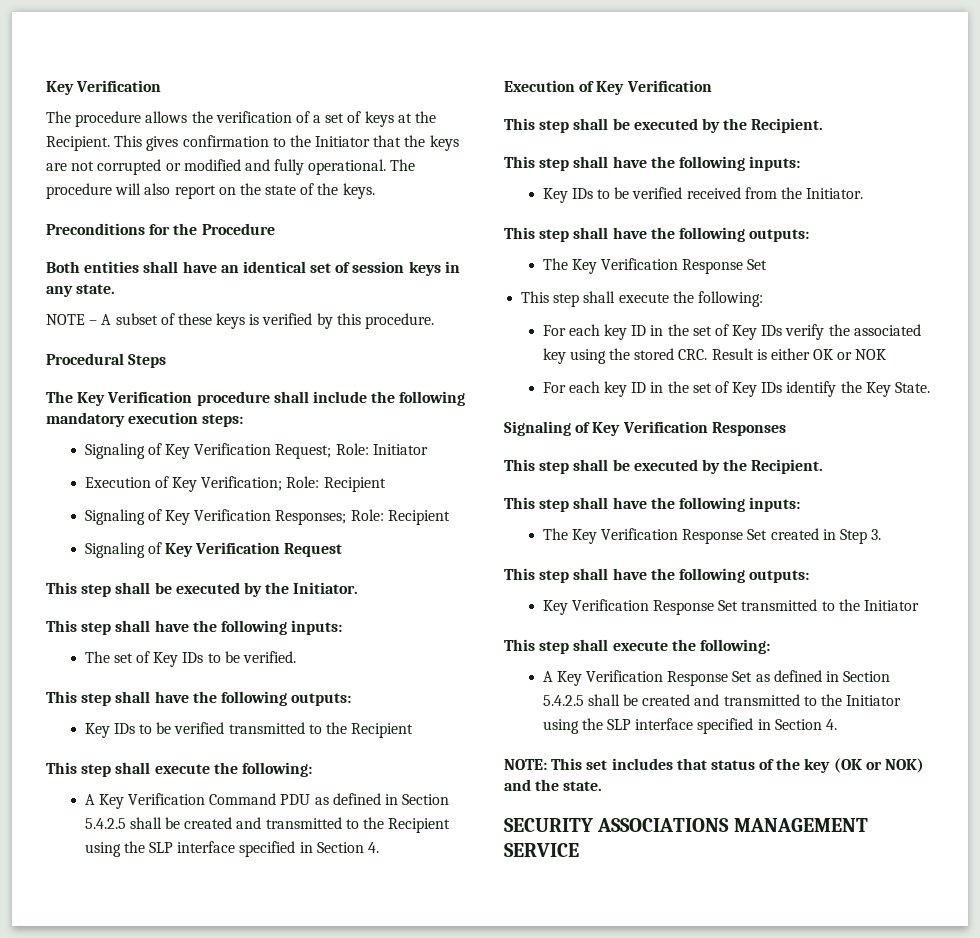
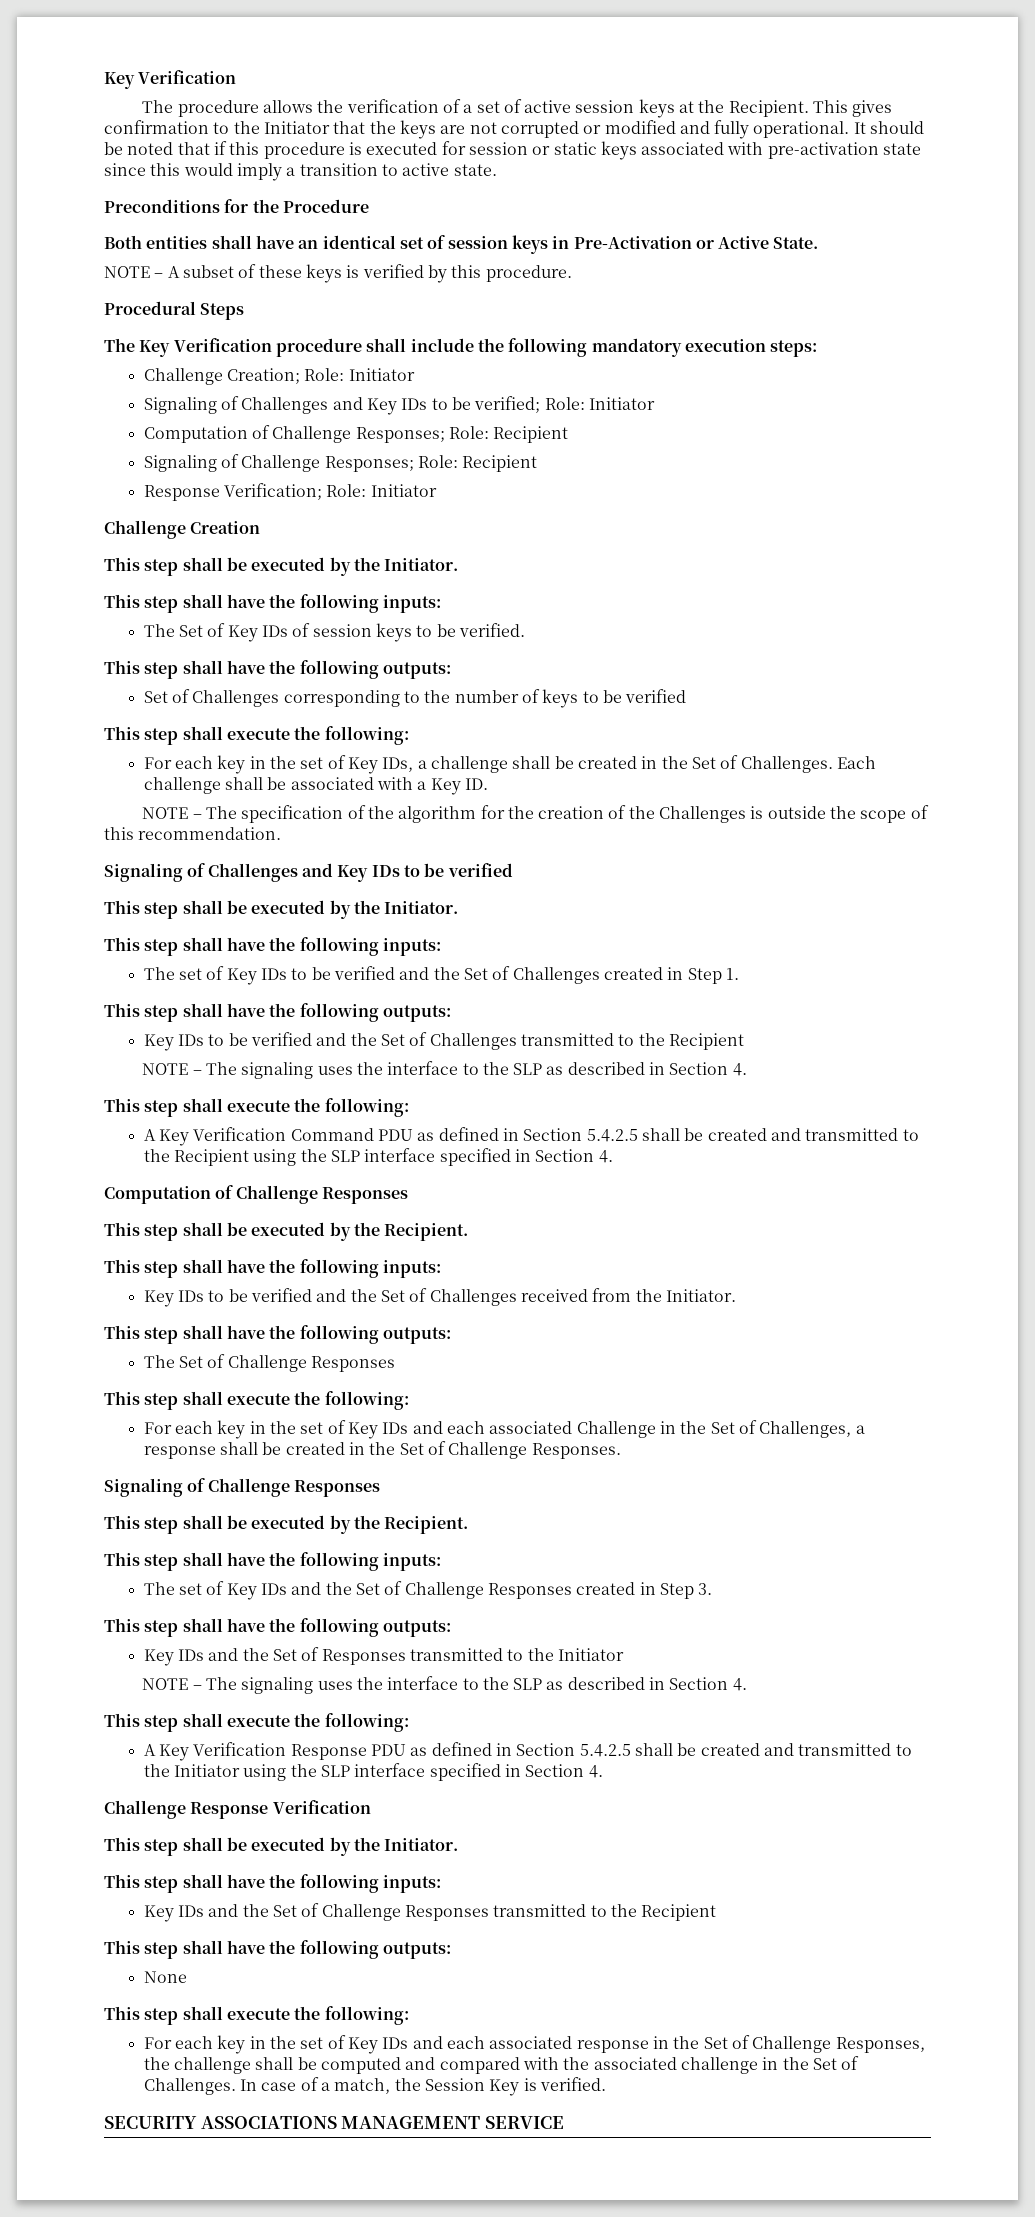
(362, 117) none -> [524,100,635,113] active session
[390,159,416,171] [46,183,375,199] The procedure will also report on the state of the keys. -> [853,121,925,134] [104,141,922,160] [104,163,497,181] It should be noted that if this procedure is executed for session or static keys associated with pre-activation state since this would imply a transition to active state.
[46,284,116,297] any state. -> [573,236,819,249] Pre-Activation or Active State.
[84,443,428,459] [84,476,386,492] [84,509,272,525] Signaling of Key Verification Request; Role: Initiator // Execution of Key Verification; Role: Recipient // Signaling of Key Verification -> [143,368,415,385] [143,396,656,415] [143,425,352,443] Challenge Creation; Role: Initiator // Signaling of Challenges and Key IDs to be verified; Role: Initiator // Computation of Challenge
[164,542,343,557] Key Verification Request -> [241,455,538,472] [143,483,437,501] [104,520,261,539] [104,557,459,576] [104,594,441,613] [143,623,526,642] [104,660,451,679] [143,689,687,708] [104,726,409,745] [143,755,876,774] [143,777,489,795] [142,805,929,823] [104,827,282,840] [104,863,513,882] Challenge Responses; Role: Recipient // Response Verification; Role: Initiator // Challenge Creation // This step shall be executed by the Initiator. // This step shall have the following inputs: // The Set of Key IDs of session keys to be verified. // This step shall have the following outputs: // Set of Challenges corresponding to the number of keys to be verified // This step shall execute the following: // For each key in the set of Key IDs, a challenge shall be created in the Set of Challenges. Each challenge shall be associated with a Key ID. // NOTE – The specification of the algorithm for the creation of the Challenges is outside the scope of this recommendation. // Signaling of Challenges and Key IDs to be verified
[242,651,296,663] verified. -> [334,966,739,984] verified and the Set of Challenges created in Step 1.
[228,722,414,738] transmitted to the Recipient -> [316,1032,744,1050] [142,1061,747,1079] and the Set of Challenges transmitted to the Recipient // NOTE – The signaling uses the interface to the SLP as described in Section 4.
[504,80,712,95] Execution of Key Verification -> [104,1185,408,1204] Computation of Challenge Responses
(683, 193) none -> [316,1288,517,1306] and the Set of Challenges
[571,258,768,274] [521,291,763,307] [542,324,921,340] [542,348,887,364] [542,381,931,397] [504,421,708,436] Key Verification Response Set // This step shall execute the following: // For each key ID in the set of Key IDs verify the associated key using the stored CRC. Result is either OK or NOK // For each key ID in the set of Key IDs identify the Key State. // Signaling of Key Verification -> [179,1354,396,1372] [104,1391,409,1410] [143,1420,865,1439] [143,1441,621,1459] [104,1478,290,1497] Set of Challenge Responses // This step shall execute the following: // For each key in the set of Key IDs and each associated Challenge in the Set of Challenges, a response shall be created in the Set of Challenge Responses. // Signaling of Challenge
[571,528,768,544] Key Verification Response Set -> [179,1581,573,1600] set of Key IDs and the Set of Challenge Responses
[571,599,919,615] Verification Response Set transmitted to the Initiator -> [178,1647,625,1665] [142,1676,747,1694] IDs and the Set of Responses transmitted to the Initiator // NOTE – The signaling uses the interface to the SLP as described in Section 4.
[732,671,753,682] Set -> [371,1744,407,1756] PDU
[504,758,925,773] [504,779,603,791] NOTE: This set includes that status of the key (OK or NOK) and the state. -> [104,1800,371,1819] [104,1837,459,1856] [104,1874,441,1893] [143,1903,717,1922] [104,1940,451,1959] [143,1971,187,1983] [104,2006,409,2025] [143,2035,925,2054] [143,2056,860,2074] [143,2077,607,2096] Challenge Response Verification // This step shall be executed by the Initiator. // This step shall have the following inputs: // Key IDs and the Set of Challenge Responses transmitted to the Recipient // This step shall have the following outputs: // None // This step shall execute the following: // For each key in the set of Key IDs and each associated response in the Set of Challenge Responses, the challenge shall be computed and compared with the associated challenge in the Set of Challenges. In case of a match, the Session Key is verified.

